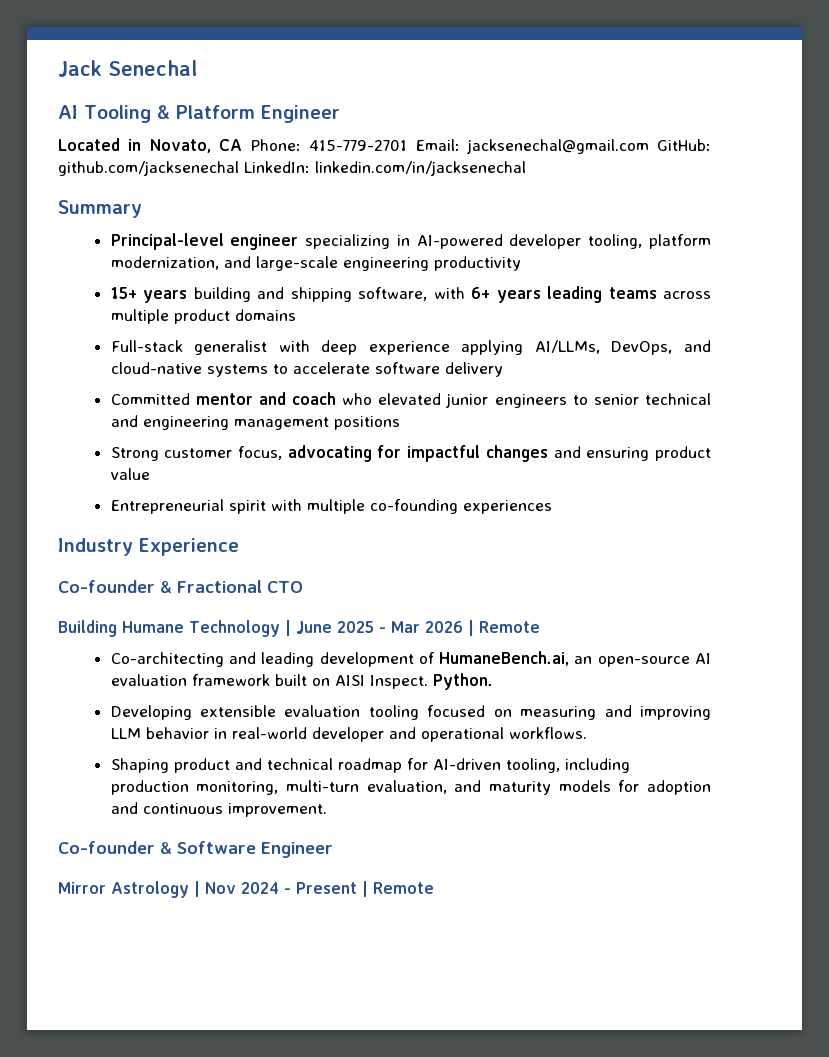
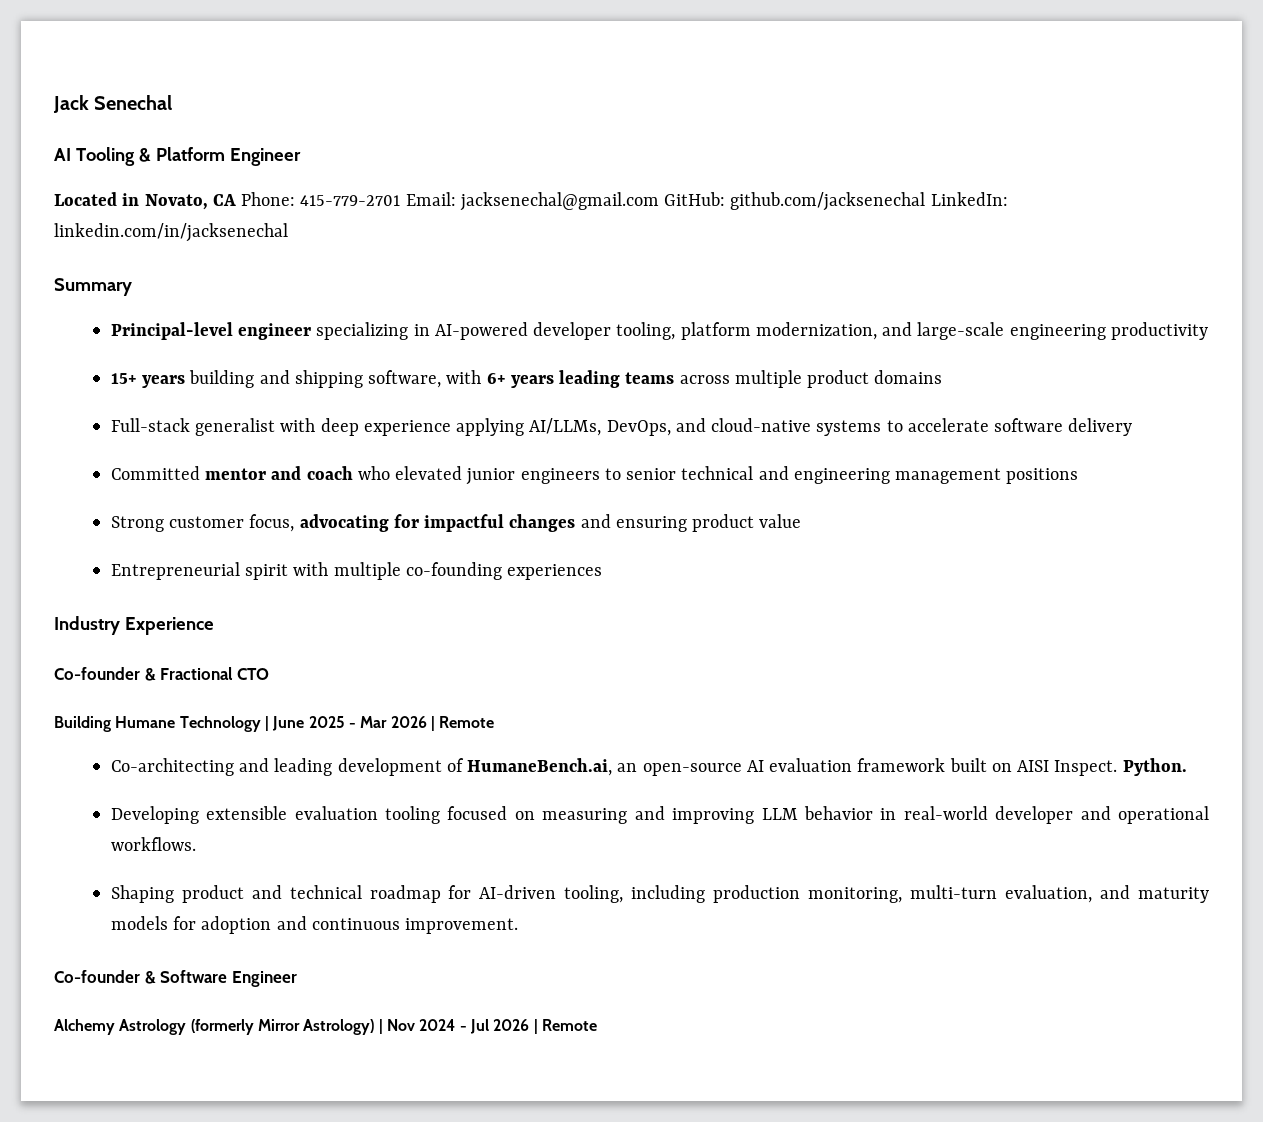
[58,881,189,898] Mirror Astrology -> [54,1019,375,1035] Alchemy Astrology (formerly Mirror Astrology)
[296,882,357,894] Present -> [469,1019,530,1034] Jul 2026

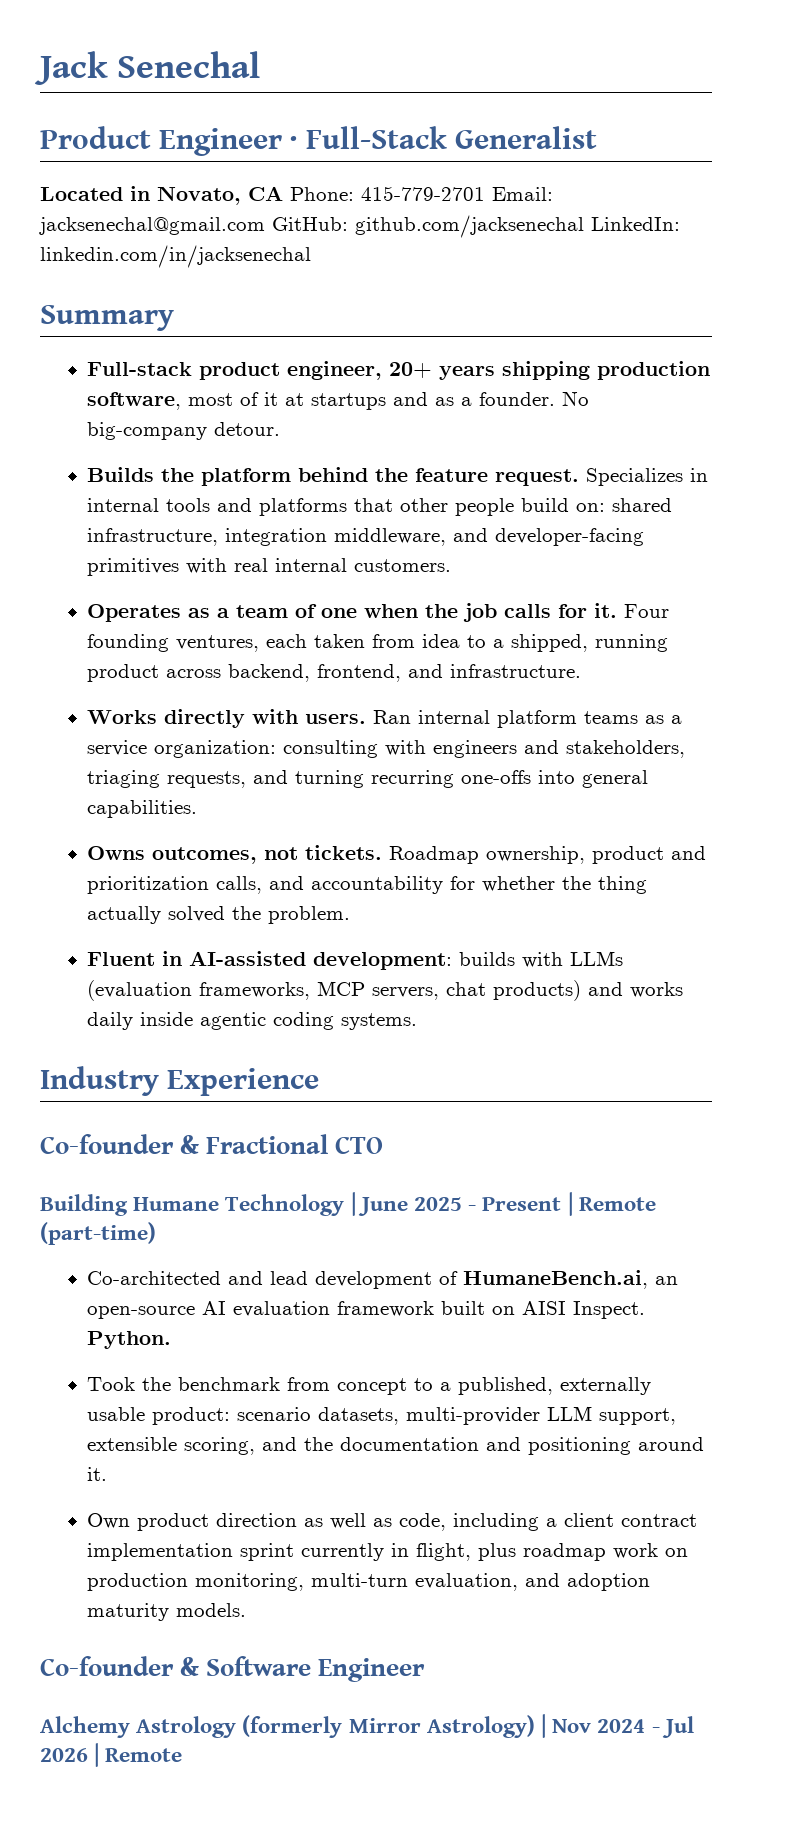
[54,147,301,166] AI Tooling & Platform Engineer -> [40,126,597,156] Product Engineer · Full-Stack Generalist
[110,322,1208,340] [110,370,943,388] [110,418,1133,436] [110,466,1079,485] [110,514,802,532] [110,562,603,580] Principal-level engineer specializing in AI-powered developer tooling, platform modernization, and large-scale engineering productivity // 15+ years building and shipping software, with 6+ years leading teams across multiple product domains // Full-stack generalist with deep experience applying AI/LLMs, DevOps, and cloud-native systems to accelerate software delivery // Committed mentor and coach who elevated junior engineers to senior technical and engineering management positions // Strong customer focus, advocating for impactful changes and ensuring product value // Entrepreneurial spirit with multiple co-founding experiences -> [87,361,711,380] [87,391,590,410] [87,422,281,440] [87,467,709,486] [87,498,673,516] [87,528,645,546] [87,558,452,576] [87,603,670,622] [87,634,669,652] [87,664,582,682] [87,709,683,728] [87,740,686,758] [87,770,649,788] [87,800,198,818] [87,845,707,864] [87,876,648,894] [87,906,351,924] [87,951,624,970] [87,980,684,1001] [87,1012,418,1030] Full-stack product engineer, 20+ years shipping production software, most of it at startups and as a founder. No big-company detour. // Builds the platform behind the feature request. Specializes in internal tools and platforms that other people build on: shared infrastructure, integration middleware, and developer-facing primitives with real internal customers. // Operates as a team of one when the job calls for it. Four founding ventures, each taken from idea to a shipped, running product across backend, frontend, and infrastructure. // Works directly with users. Ran internal platform teams as a service organization: consulting with engineers and stakeholders, triaging requests, and turning recurring one-offs into general capabilities. // Owns outcomes, not tickets. Roadmap ownership, product and prioritization calls, and accountability for whether the thing actually solved the problem. // Fluent in AI-assisted development: builds with LLMs (evaluation frameworks, MCP servers, chat products) and works daily inside agentic coding systems.
[360,716,495,731] [110,758,333,776] Mar 2026 | Remote // Co-architecting and leading -> [482,1192,656,1216] [40,1222,156,1245] [87,1271,309,1285] Present | Remote (part-time) // Co-architected and lead
[110,806,1210,824] [110,837,196,851] [110,885,706,903] Developing extensible evaluation tooling focused on measuring and improving LLM behavior in real-world developer and operational workflows. // Shaping product and technical roadmap for AI-driven tooling, including -> [87,1377,652,1395] [87,1406,677,1425] [87,1437,705,1455] [87,1467,108,1481] [87,1513,698,1531] [87,1543,689,1561] Took the benchmark from concept to a published, externally usable product: scenario datasets, multi-provider LLM support, extensible scoring, and the documentation and positioning around it. // Own product direction as well as code, including a client contract implementation sprint currently in flight, plus roadmap work on
[1137,887,1209,903] [110,916,519,934] maturity models for adoption and continuous improvement. -> [567,1573,651,1591] [87,1603,247,1621] adoption maturity models.

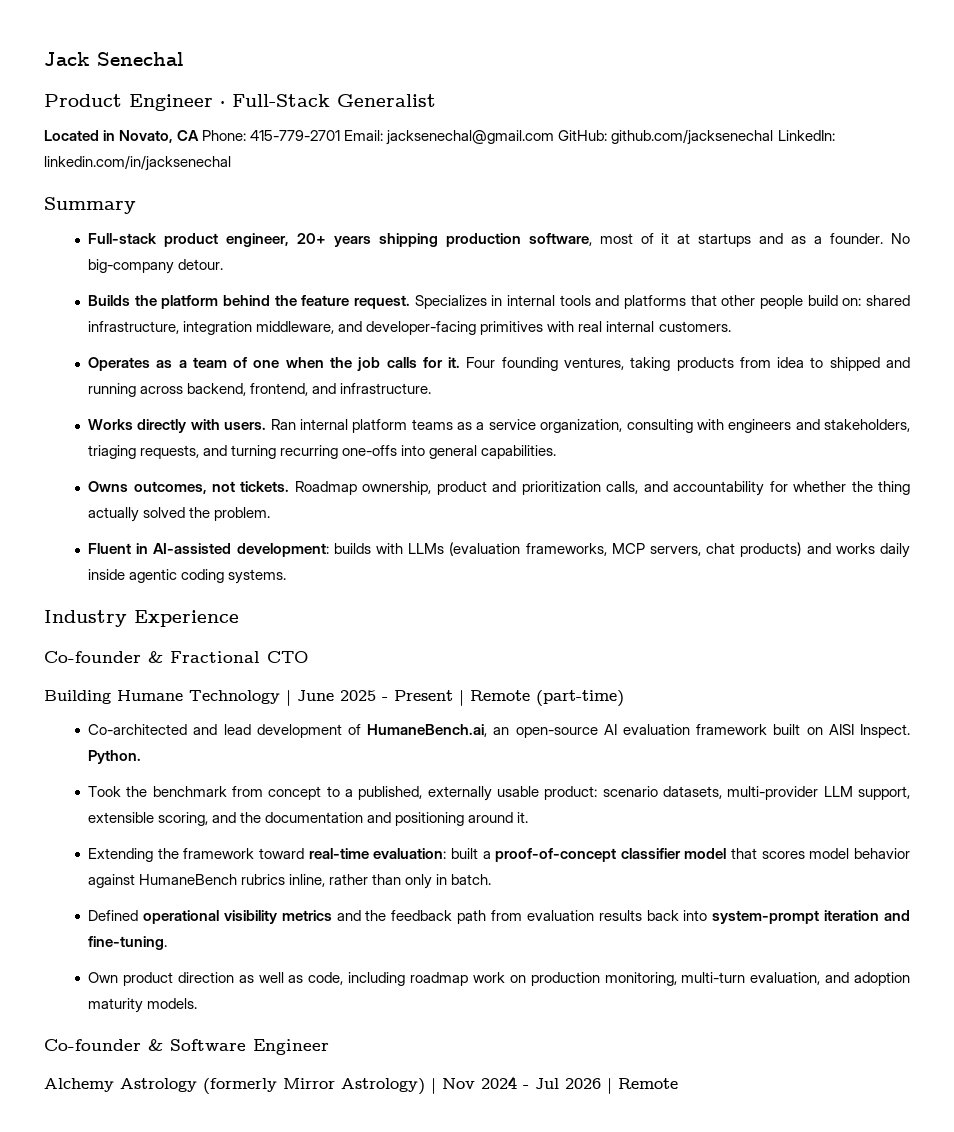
[266,634,366,648] each taken -> [630,357,734,371] taking products
[493,634,669,652] [87,664,160,682] a shipped, running product -> [829,357,911,371] [88,383,137,397] shipped and running
[154,740,277,758] organization: -> [540,419,623,433] organization,
(108, 1474) none -> [88,848,910,862] [88,874,492,889] [88,910,911,924] [88,936,168,950] // Extending the framework toward real-time evaluation: built a proof-of-concept classifier model that scores model behavior against HumaneBench rubrics inline, rather than only in batch. // Defined operational visibility metrics and the feedback path from evaluation results back into system-prompt iteration and fine-tuning.
[546,1513,698,1527] [87,1543,517,1561] a client contract implementation sprint currently in flight, plus -> (406, 979) none

